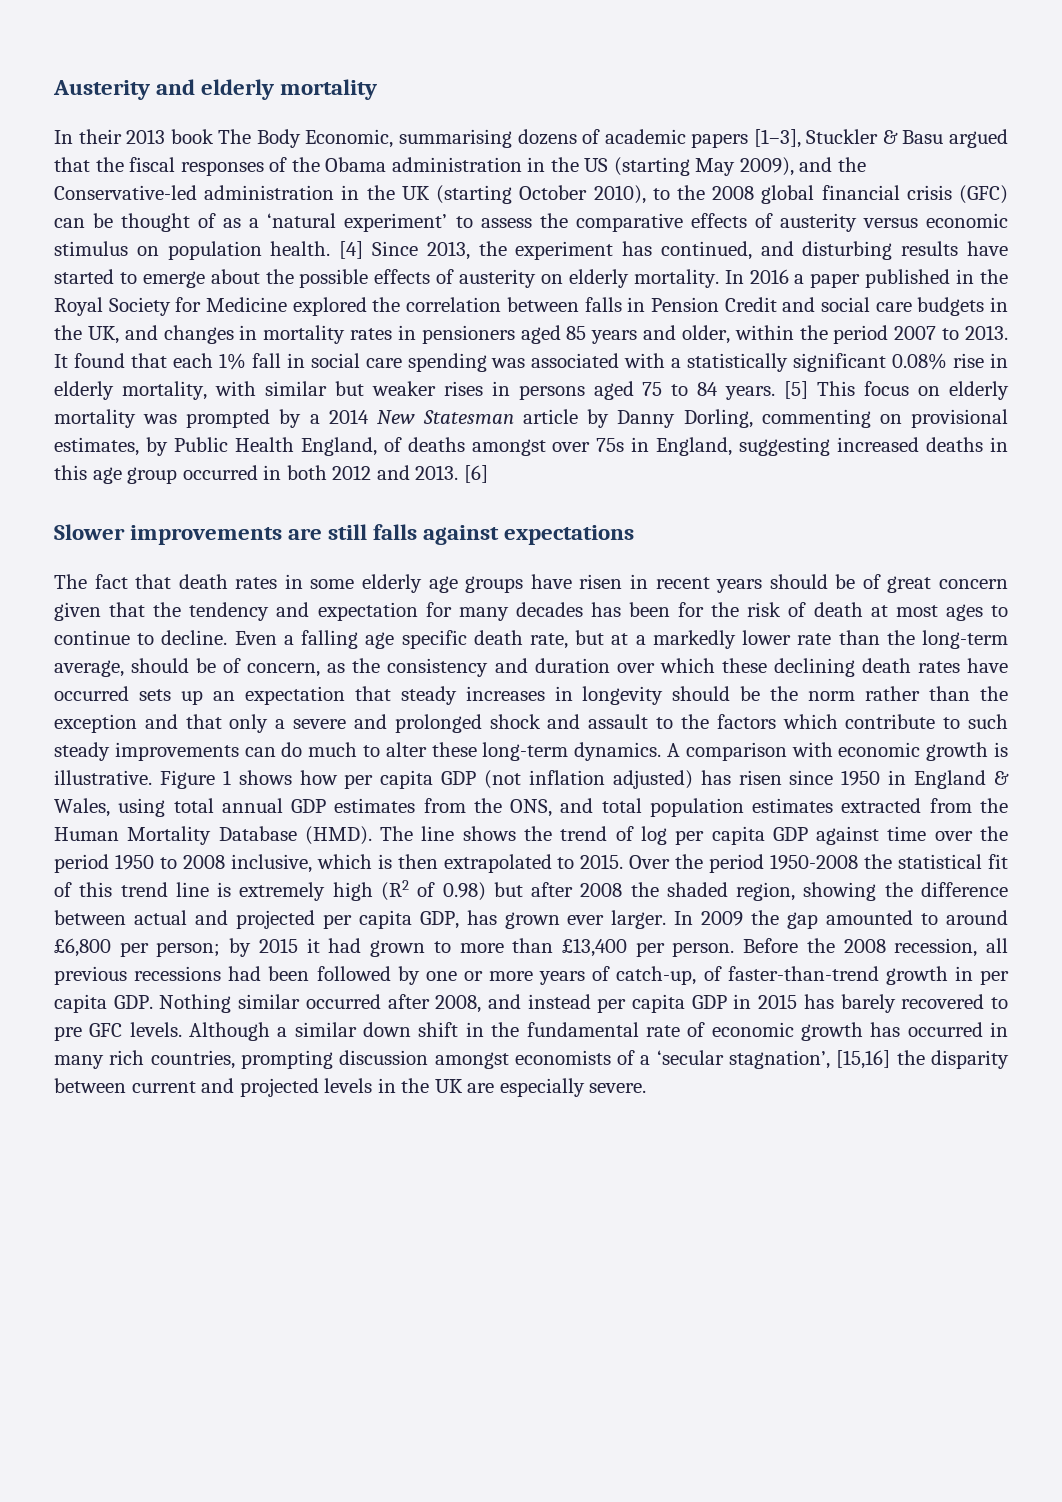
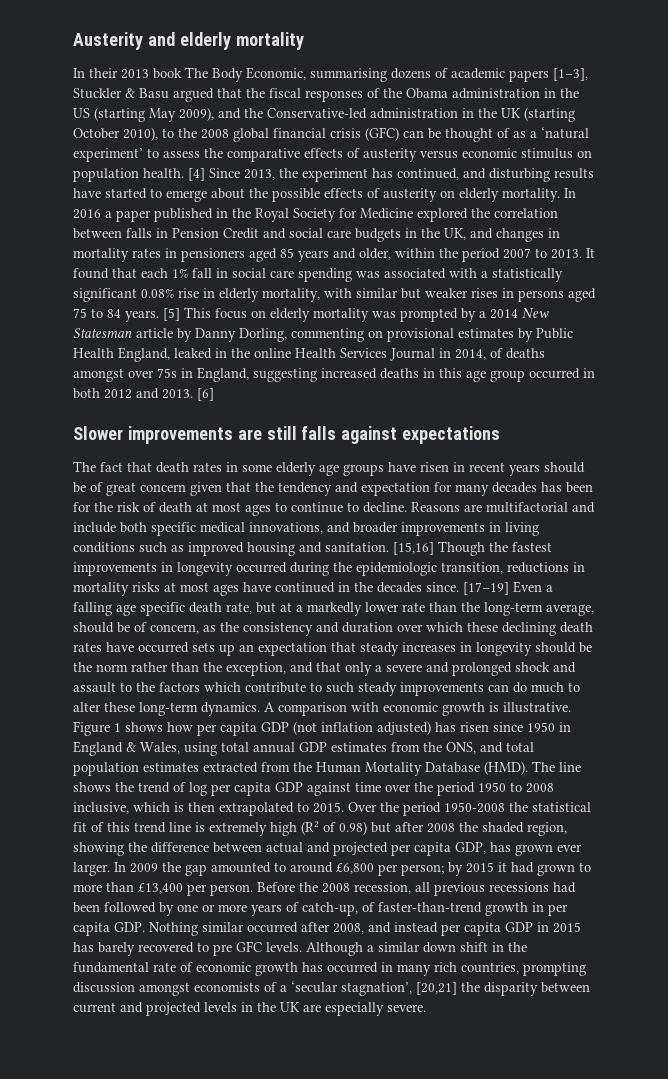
[54,437,139,456] estimates, -> [458,328,514,338] estimates
(377, 446) none -> [174,348,486,361] leaked in the online Health Services Journal in 2014,
(228, 637) none -> [411,502,595,513] [73,522,539,536] [73,541,552,556] [73,562,585,576] [73,582,509,596] Reasons are multifactorial and include both specific medical innovations, and broader improvements in living conditions such as improved housing and sanitation. [15,16] Though the fastest improvements in longevity occurred during the epidemiologic transition, reductions in mortality risks at most ages have continued in the decades since. [17–19]
[54,714,137,733] exception -> [226,662,286,676] exception,
[836,1050,891,1069] [15,16] -> [416,982,457,995] [20,21]

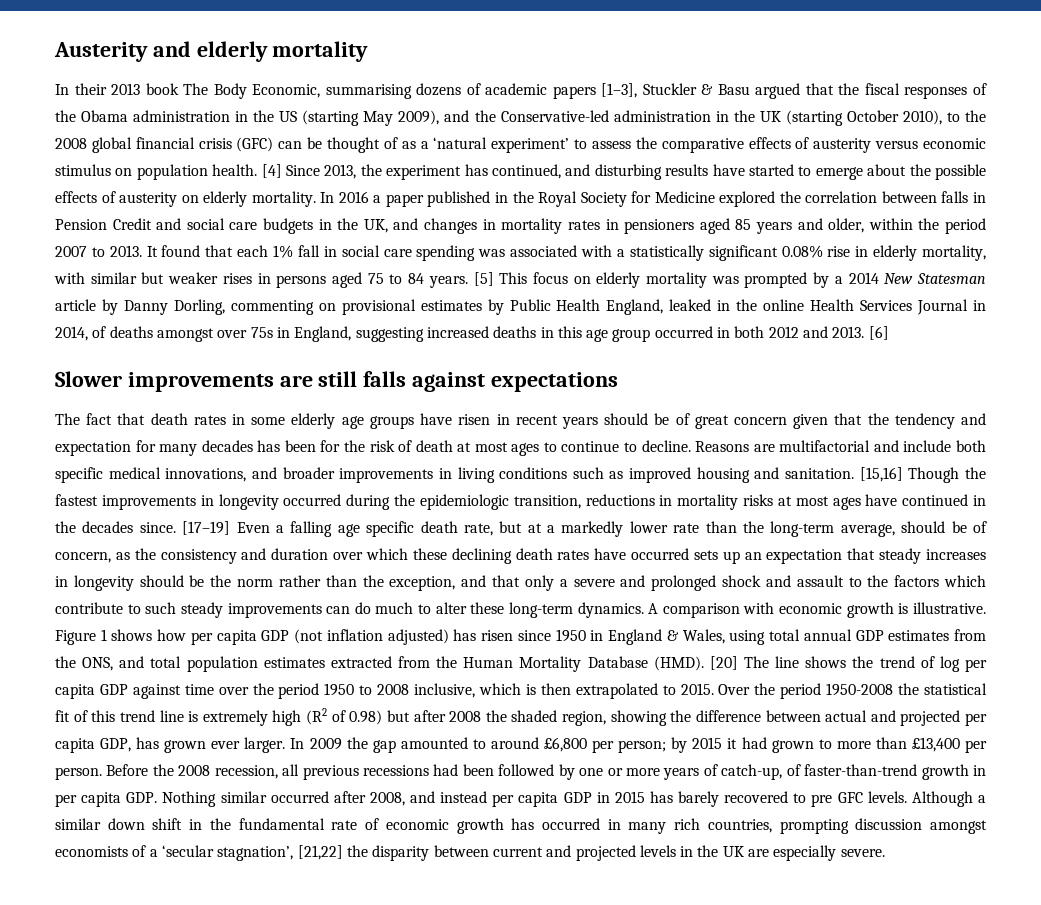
(528, 768) none -> [709,656,738,670] [20]
[416,982,457,995] [20,21] -> [297,845,343,860] [21,22]

